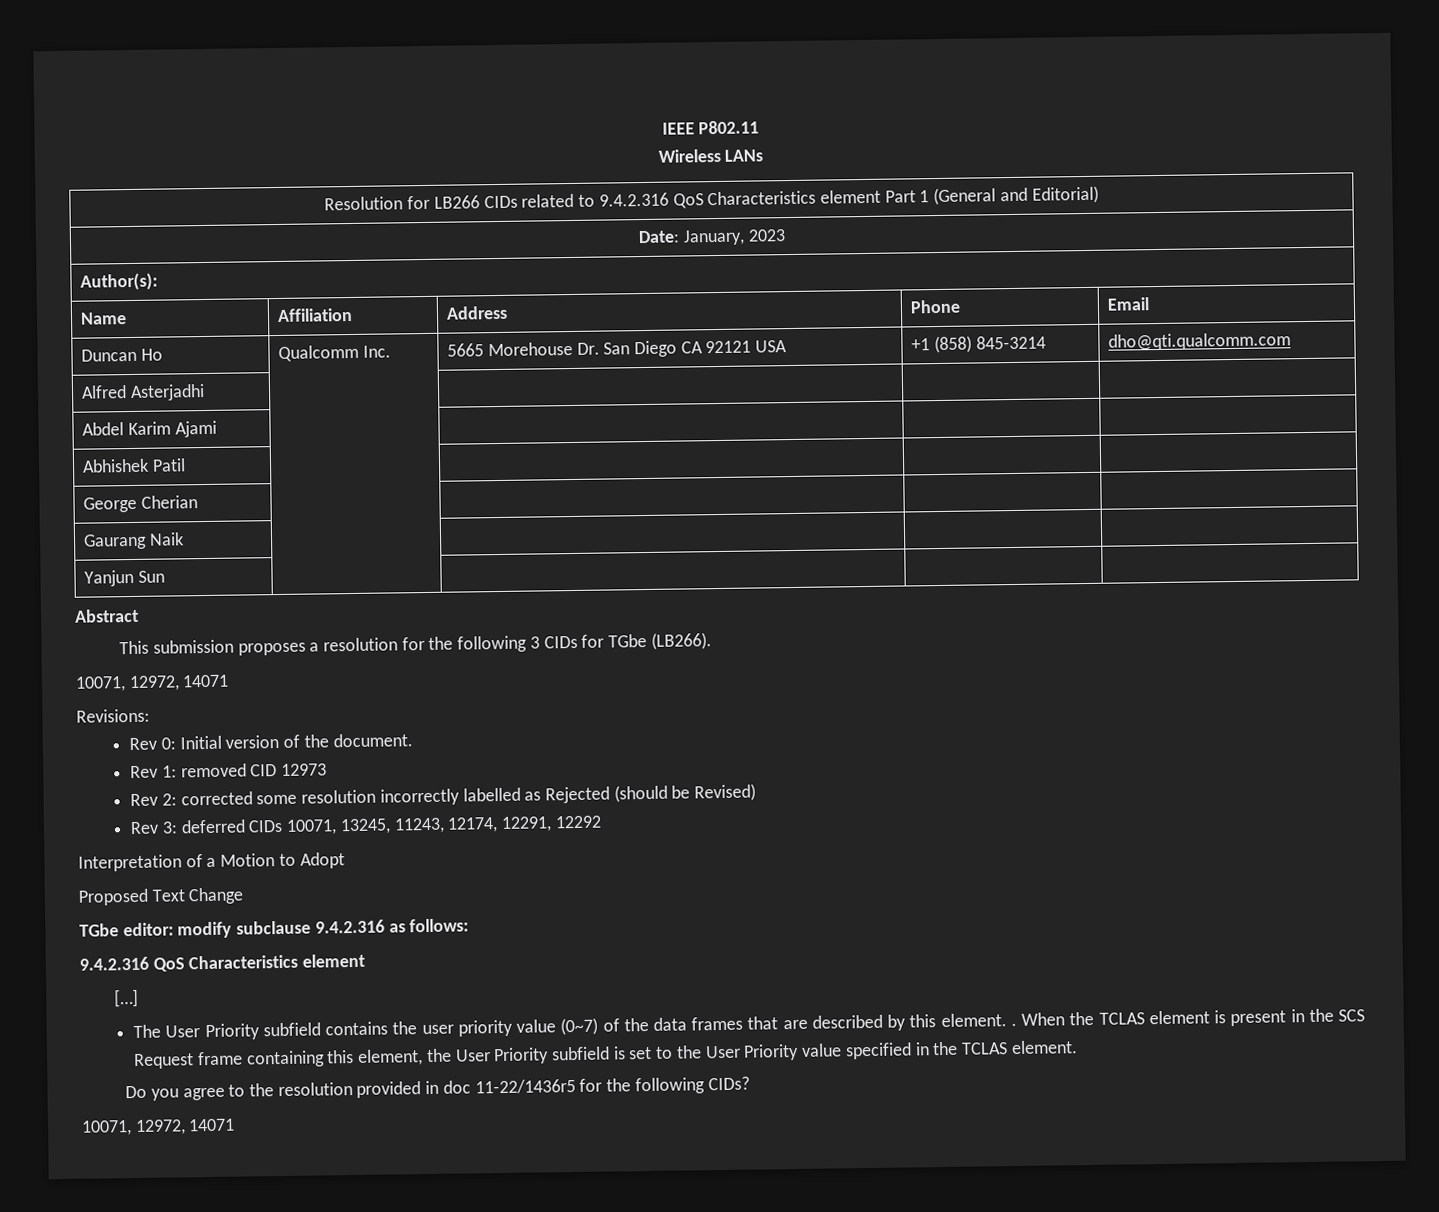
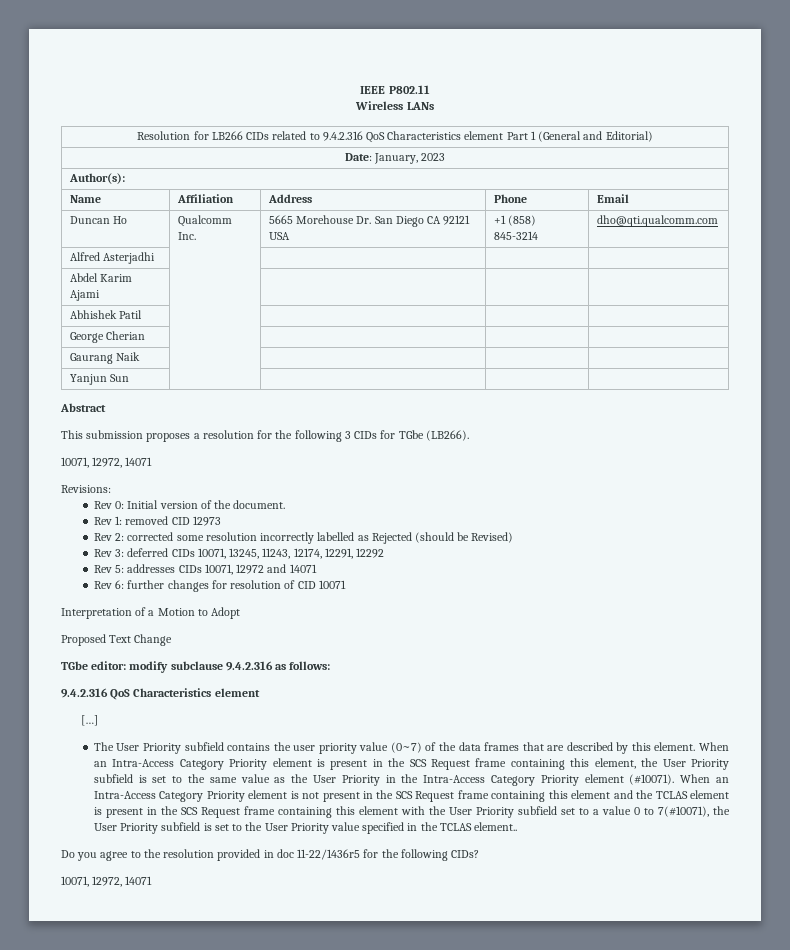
(602, 822) none -> [93,564,317,575] [93,580,346,592] // Rev 5: addresses CIDs 10071, 12972 and 14071 // Rev 6: further changes for resolution of CID 10071
[1010,1011,1145,1027] . When the TCLAS -> [699,742,729,751] [93,759,268,770] When an Intra-Access Category Priority
(702, 1052) none -> [209,774,729,786] [93,790,729,802] [93,806,730,818] [93,822,263,834] same value as the User Priority in the Intra-Access Category Priority element (#10071). When an Intra-Access Category Priority element is not present in the SCS Request frame containing this element and the TCLAS element is present in the SCS Request frame containing this element with the User Priority subfield set to a value 0 to 7(#10071), the User Priority subfield is set to the
[1010,1040,1078,1055] element. -> [474,822,518,831] element..

